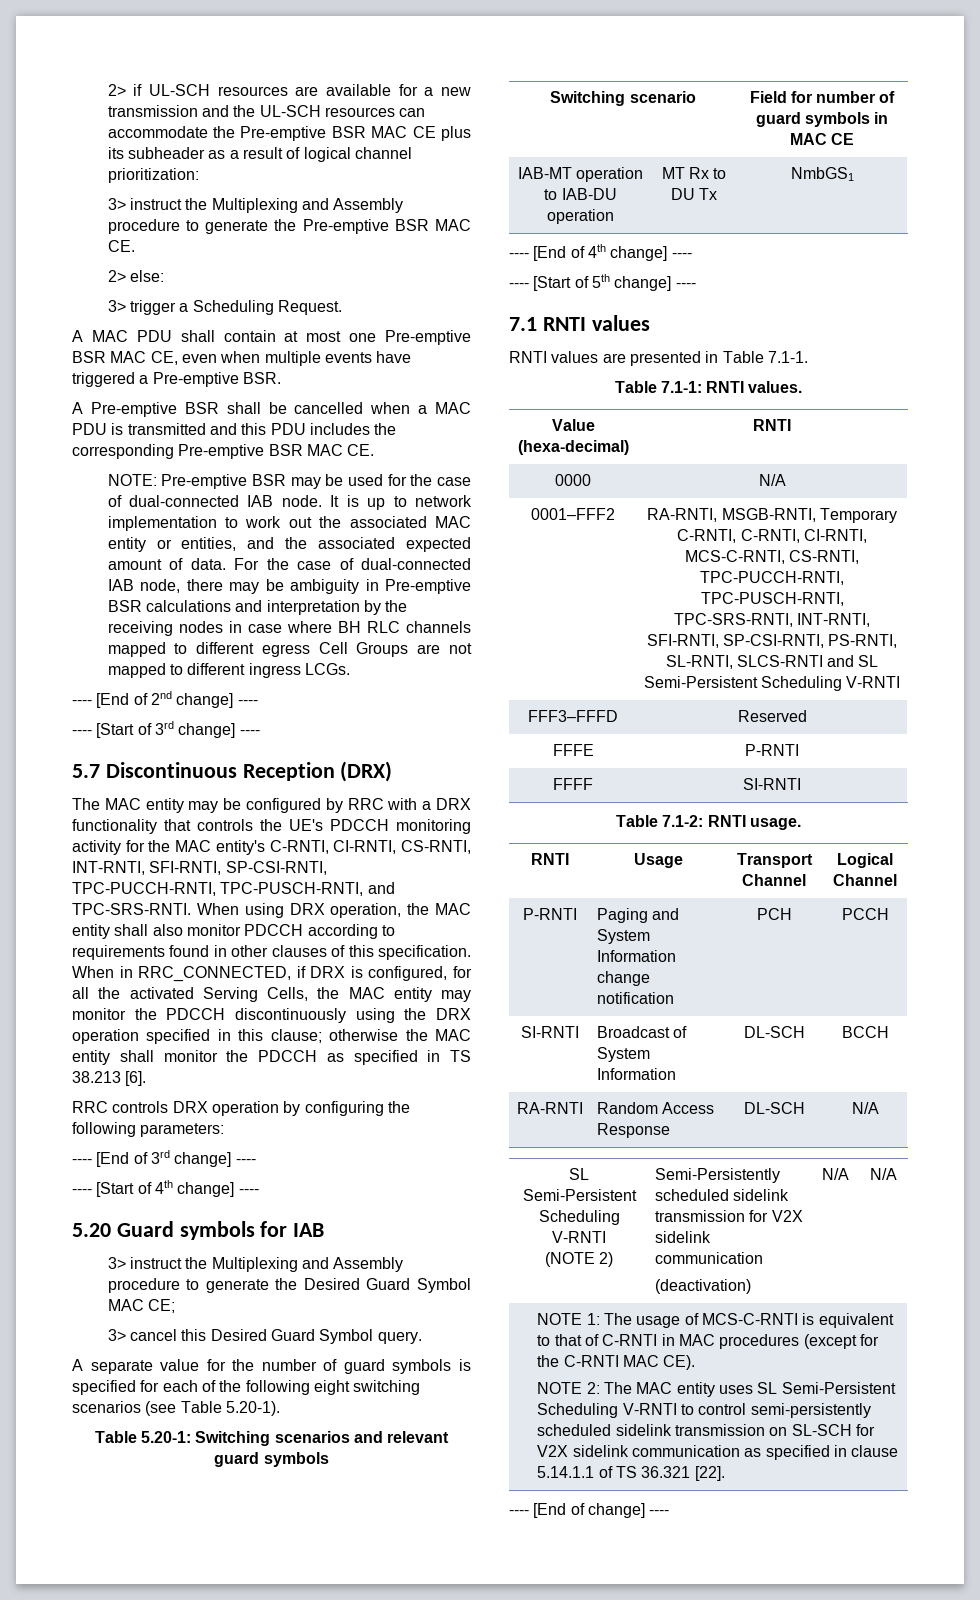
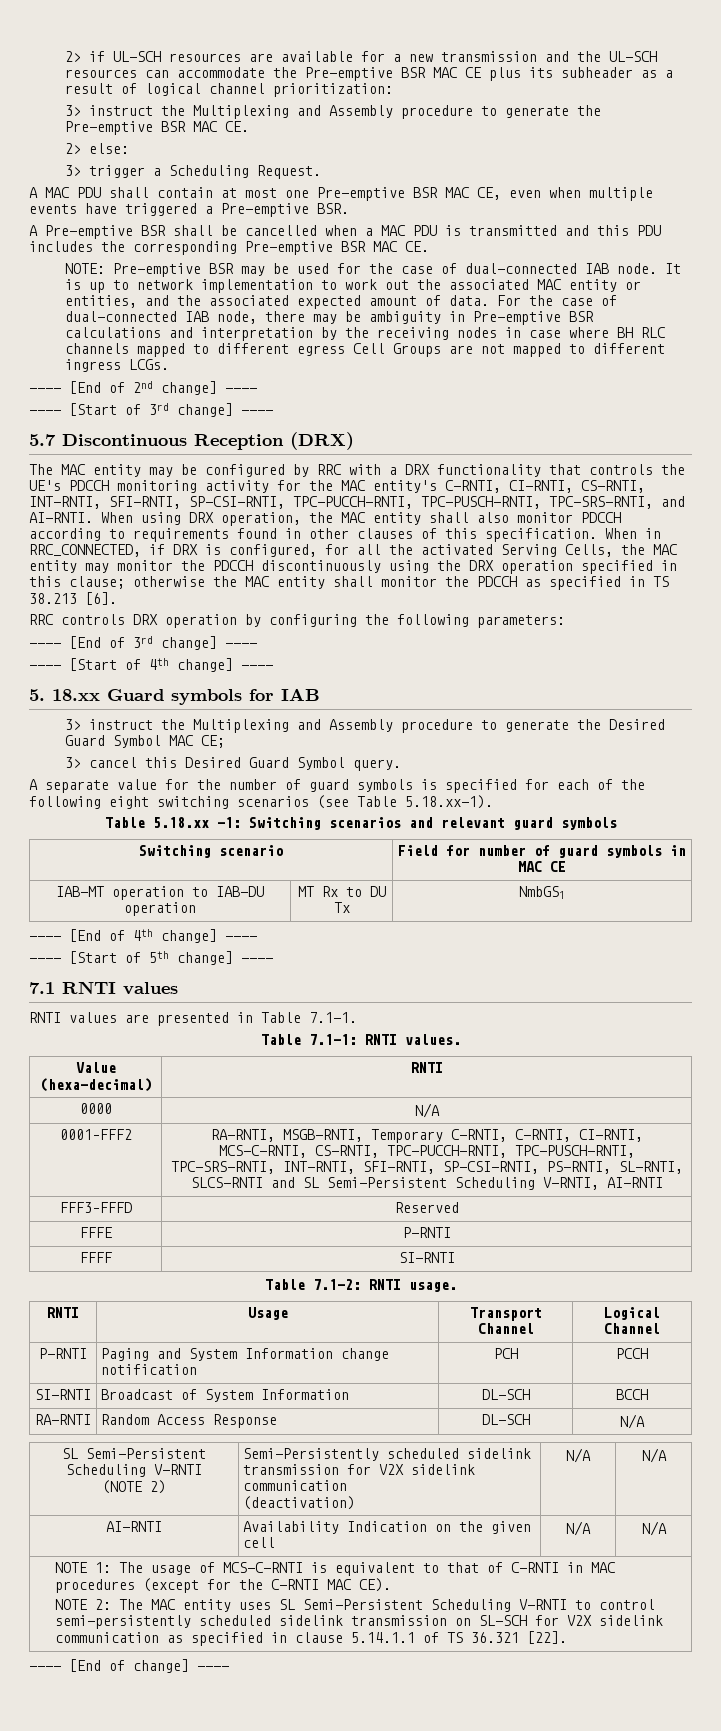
[367,882,395,894] [72,903,191,915] and TPC-SRS-RNTI. -> [549,496,685,509] [29,512,93,523] TPC-SRS-RNTI, and AI-RNTI.
[72,1223,111,1237] 5.20 -> [29,689,100,701] 5. 18.xx
[225,1401,280,1416] [94,1431,192,1443] 5.20-1). // Table 5.20-1: -> [405,795,493,809] [104,817,241,828] 5.18.xx-1). // Table 5.18.xx -1:
[846,676,901,688] V-RNTI -> [542,1177,663,1190] V-RNTI, AI-RNTI
(897, 1174) none -> [106,1521,162,1532] [243,1521,532,1534] [243,1537,276,1548] [566,1521,591,1536] [641,1521,667,1536] // AI-RNTI | Availability Indication on the given cell | N/A | N/A

